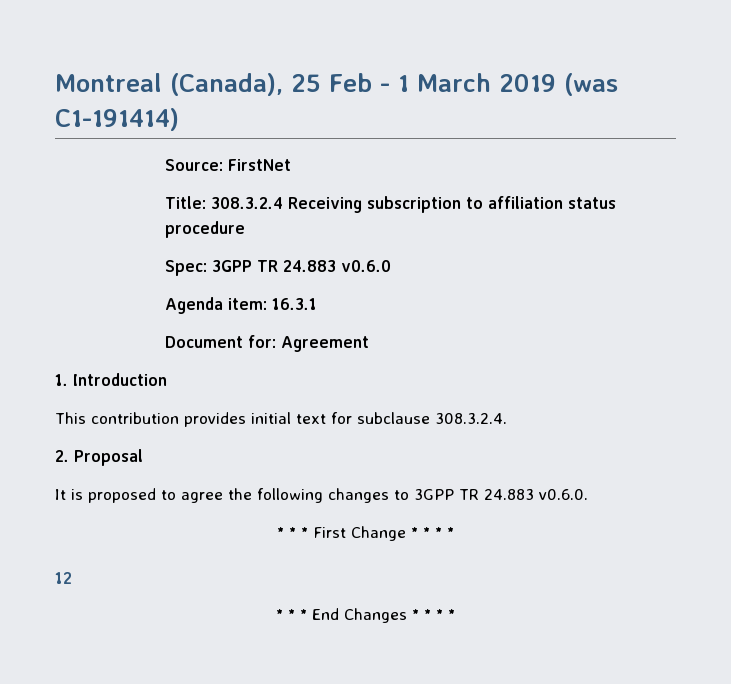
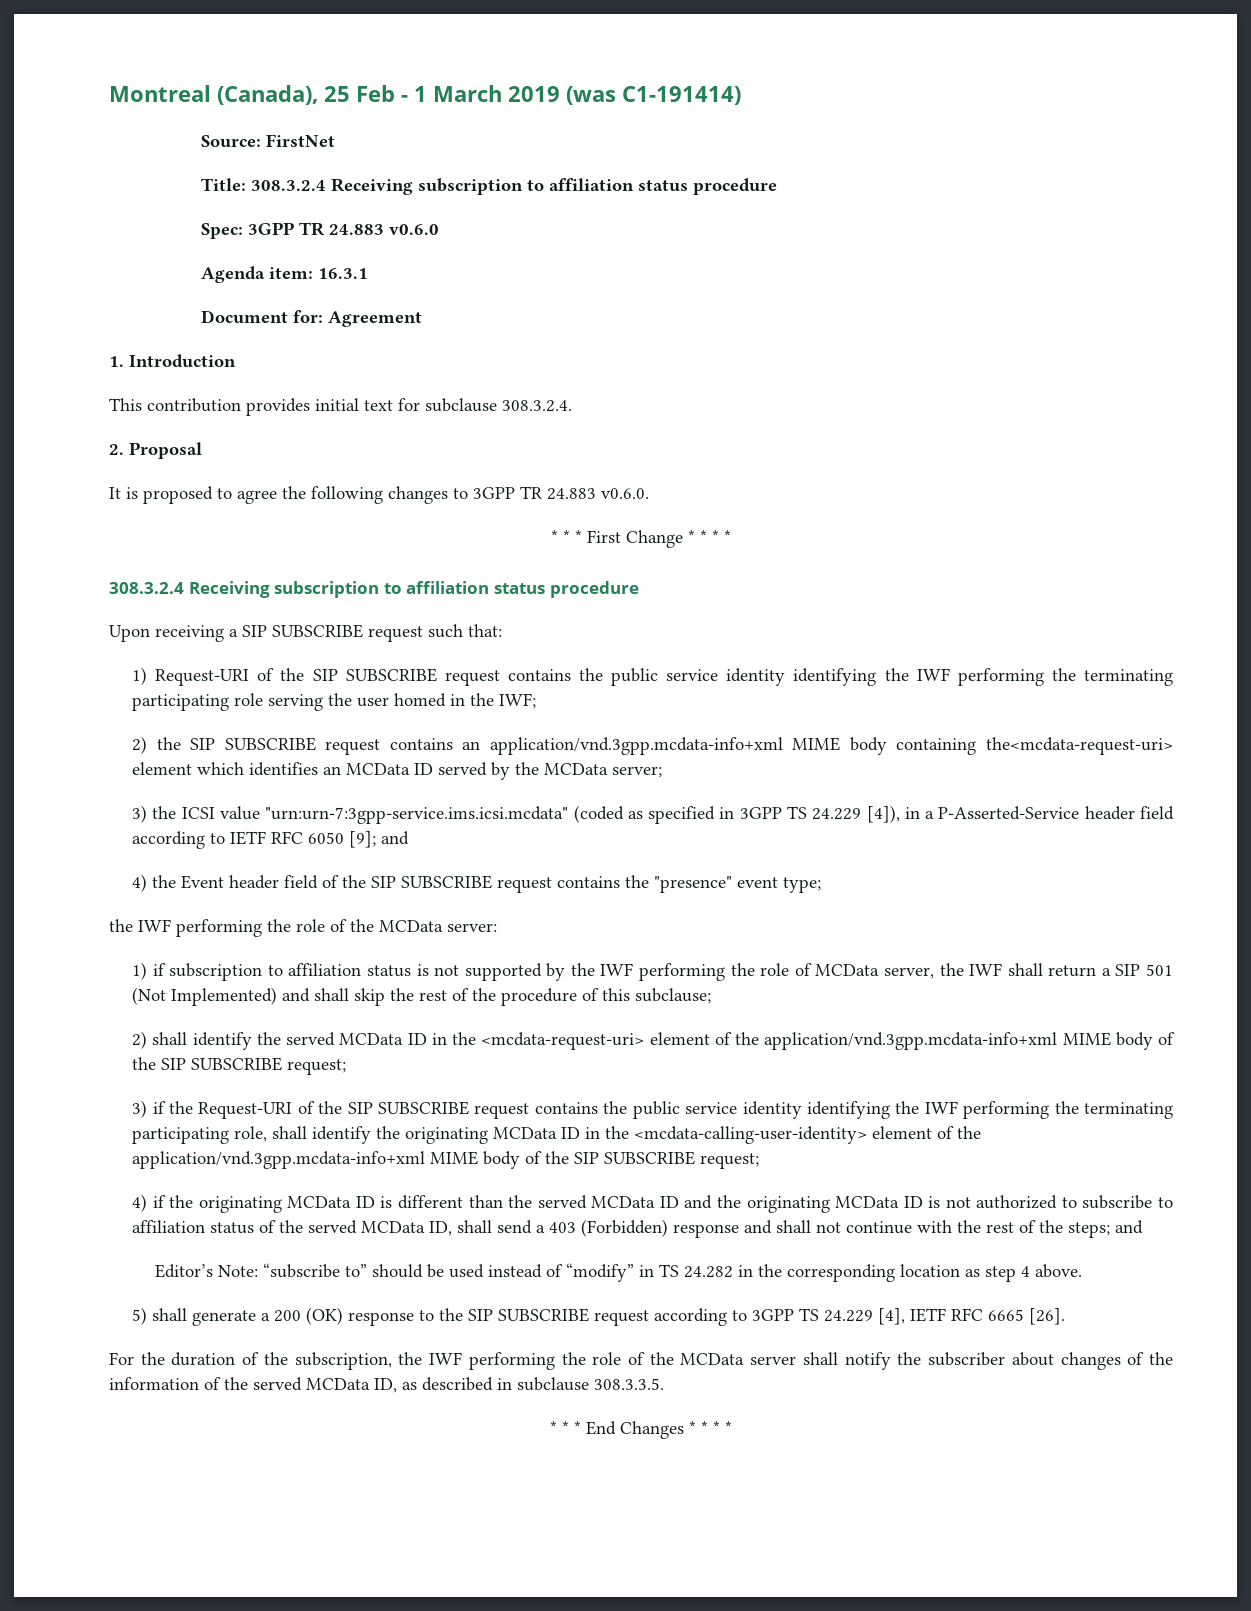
[55,572,72,584] 12 -> [109,581,639,598] [109,624,502,642] [132,667,1173,686] [132,693,537,711] [132,736,1173,755] [132,762,663,780] [132,805,1175,824] [132,831,410,849] [132,874,822,893] [109,919,497,937] [132,962,1173,981] [132,987,712,1006] [132,1031,1176,1050] [132,1057,347,1075] [132,1100,1173,1119] [132,1126,982,1144] [132,1151,760,1169] [132,1194,1174,1213] [132,1219,1144,1238] [155,1263,1083,1282] [132,1307,1066,1326] [109,1352,1174,1370] [109,1377,664,1393] 308.3.2.4 Receiving subscription to affiliation status procedure // Upon receiving a SIP SUBSCRIBE request such that: // 1) Request-URI of the SIP SUBSCRIBE request contains the public service identity identifying the IWF performing the terminating participating role serving the user homed in the IWF; // 2) the SIP SUBSCRIBE request contains an application/vnd.3gpp.mcdata-info+xml MIME body containing the<mcdata-request-uri> element which identifies an MCData ID served by the MCData server; // 3) the ICSI value "urn:urn-7:3gpp-service.ims.icsi.mcdata" (coded as specified in 3GPP TS 24.229 [4]), in a P-Asserted-Service header field according to IETF RFC 6050 [9]; and // 4) the Event header field of the SIP SUBSCRIBE request contains the "presence" event type; // the IWF performing the role of the MCData server: // 1) if subscription to affiliation status is not supported by the IWF performing the role of MCData server, the IWF shall return a SIP 501 (Not Implemented) and shall skip the rest of the procedure of this subclause; // 2) shall identify the served MCData ID in the <mcdata-request-uri> element of the application/vnd.3gpp.mcdata-info+xml MIME body of the SIP SUBSCRIBE request; // 3) if the Request-URI of the SIP SUBSCRIBE request contains the public service identity identifying the IWF performing the terminating participating role, shall identify the originating MCData ID in the <mcdata-calling-user-identity> element of the application/vnd.3gpp.mcdata-info+xml MIME body of the SIP SUBSCRIBE request; // 4) if the originating MCData ID is different than the served MCData ID and the originating MCData ID is not authorized to subscribe to affiliation status of the served MCData ID, shall send a 403 (Forbidden) response and shall not continue with the rest of the steps; and // Editor’s Note: “subscribe to” should be used instead of “modify” in TS 24.282 in the corresponding location as step 4 above. // 5) shall generate a 200 (OK) response to the SIP SUBSCRIBE request according to 3GPP TS 24.229 [4], IETF RFC 6665 [26]. // For the duration of the subscription, the IWF performing the role of the MCData server shall notify the subscriber about changes of the information of the served MCData ID, as described in subclause 308.3.3.5.

